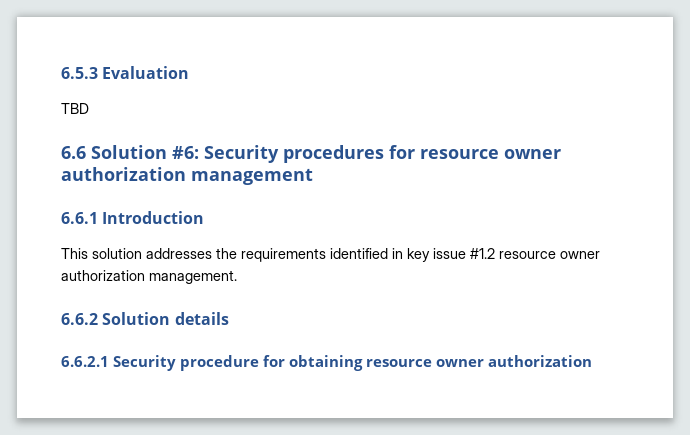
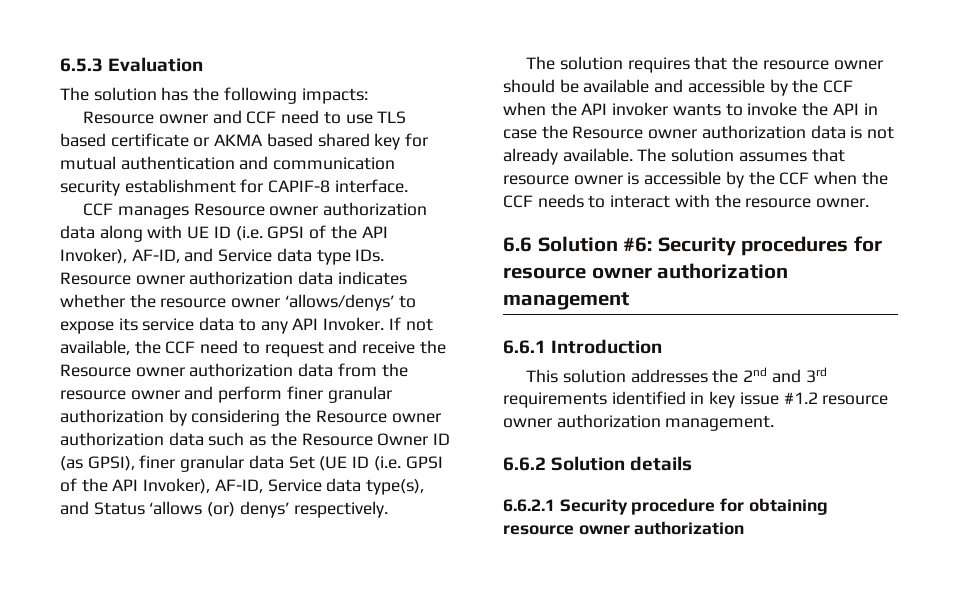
[61,103,89,114] TBD -> [60,87,368,104] [83,110,407,124] [60,133,429,150] [60,156,396,170] [60,179,408,196] [83,202,428,219] [60,225,388,242] [60,248,385,265] [60,271,407,285] [60,294,416,311] [60,317,433,334] [60,340,446,357] [60,363,408,377] [60,386,392,403] [60,409,441,426] [60,432,451,446] [60,455,443,472] [60,478,425,495] [60,501,388,518] [526,56,883,73] [503,79,854,96] [503,102,878,116] [503,125,895,139] [503,148,845,165] [503,171,888,188] [503,194,870,208] The solution has the following impacts: // Resource owner and CCF need to use TLS based certificate or AKMA based shared key for mutual authentication and communication security establishment for CAPIF-8 interface. // CCF manages Resource owner authorization data along with UE ID (i.e. GPSI of the API Invoker), AF-ID, and Service data type IDs. Resource owner authorization data indicates whether the resource owner ‘allows/denys’ to expose its service data to any API Invoker. If not available, the CCF need to request and receive the Resource owner authorization data from the resource owner and perform finer granular authorization by considering the Resource owner authorization data such as the Resource Owner ID (as GPSI), finer granular data Set (UE ID (i.e. GPSI of the API Invoker), AF-ID, Service data type(s), and Status ‘allows (or) denys’ respectively. // The solution requires that the resource owner should be available and accessible by the CCF when the API invoker wants to invoke the API in case the Resource owner authorization data is not already available. The solution assumes that resource owner is accessible by the CCF when the CCF needs to interact with the resource owner.
(237, 253) none -> [743,367,827,383] 2nd and 3rd

